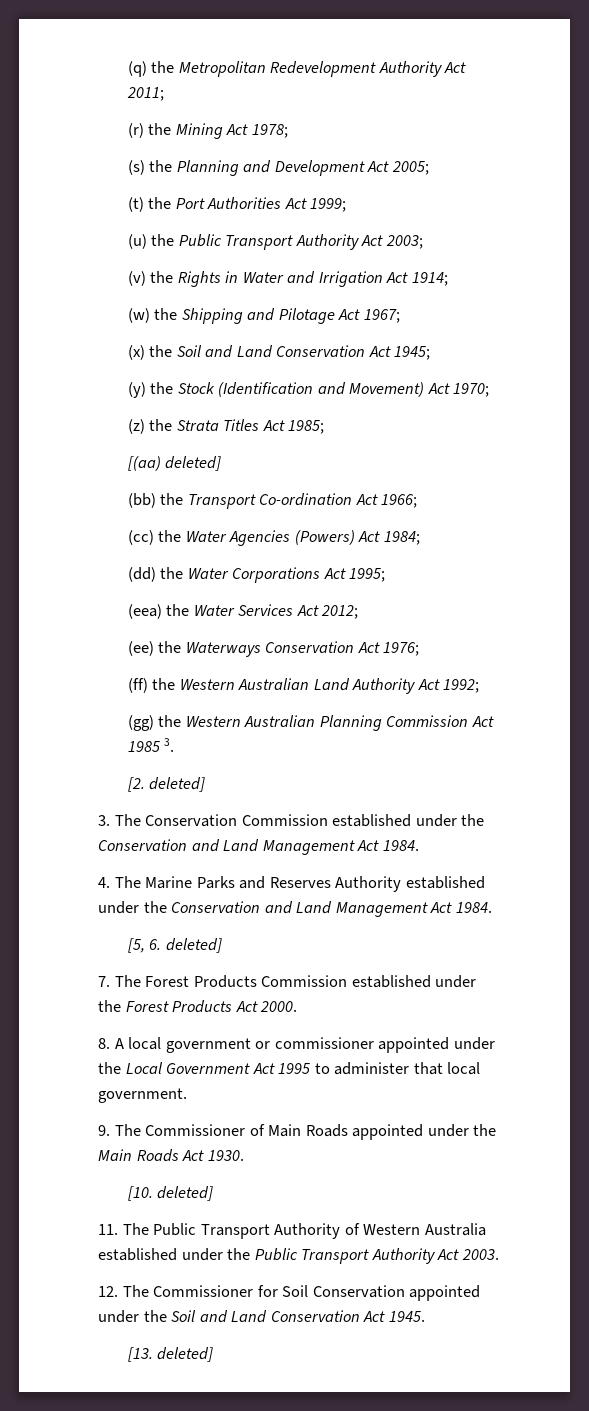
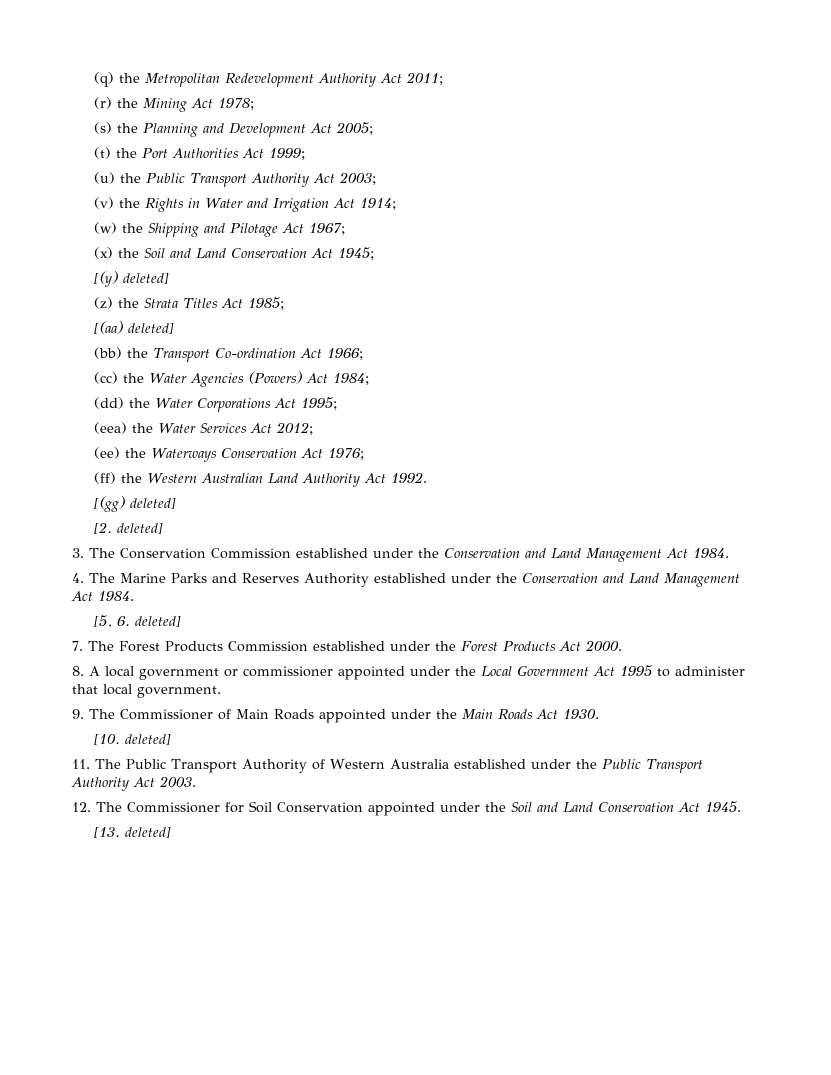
[128,382,490,398] (y) the Stock (Identification and Movement) Act 1970; -> [93,271,169,287] [(y) deleted]
[443,679,480,693] [128,715,494,731] [128,738,175,752] 1992; // (gg) the Western Australian Planning Commission Act 1985 3. -> [390,472,427,483] [93,496,176,512] 1992. // [(gg) deleted]

